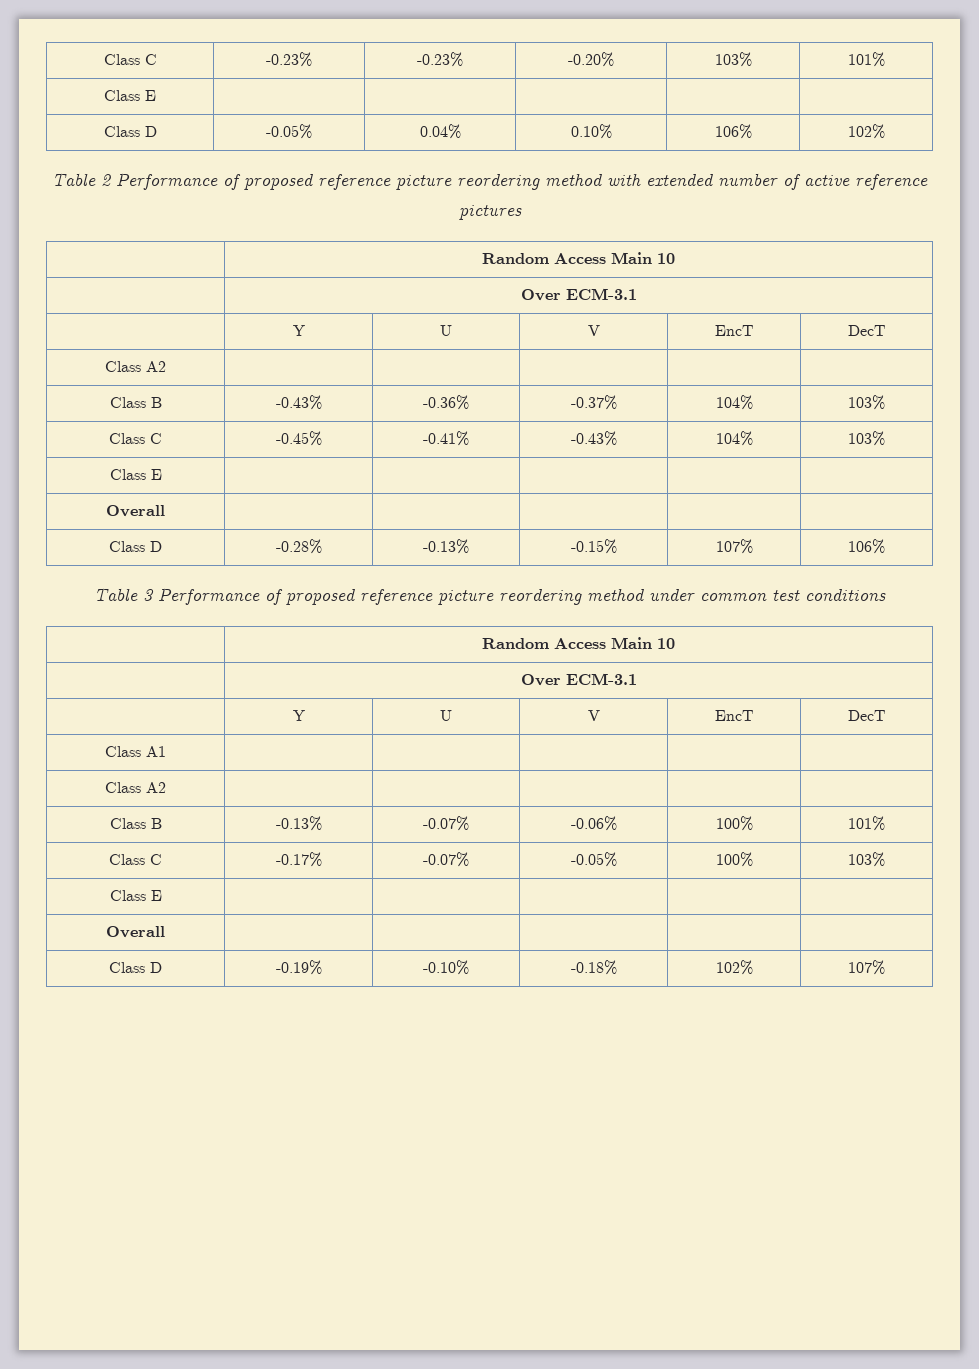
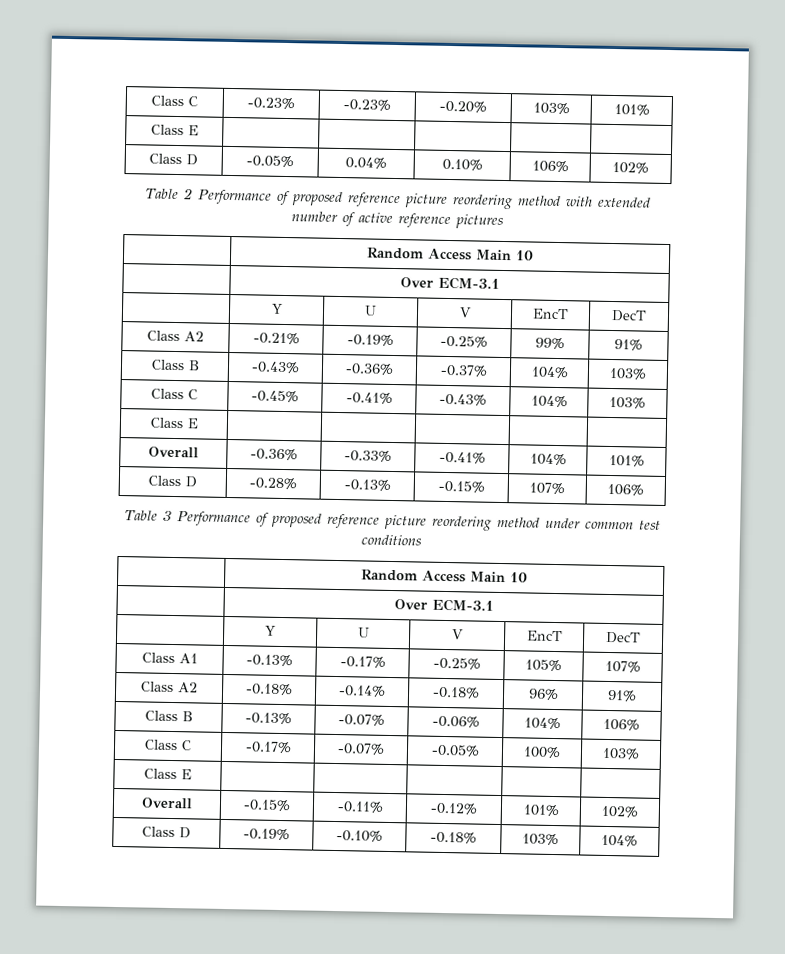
(166, 366) | | | | -> [252,332,300,345] [346,334,394,346] [440,335,488,348] [535,337,565,350] [614,339,643,351] -0.21% | -0.19% | -0.25% | 99% | 91%
(165, 511) | | | | -> [250,448,298,461] [344,450,392,462] [438,451,486,464] [529,453,567,466] [608,454,645,467] -0.36% | -0.33% | -0.41% | 104% | 101%
[105,782,166,793] | | | | // Class A2 | | | | | -> [246,654,293,667] [339,656,386,668] [432,657,481,670] [525,659,562,672] [604,660,641,673] [141,681,198,693] [245,683,293,696] [338,685,386,697] [432,686,480,699] [527,688,559,701] [607,689,637,702] -0.13% | -0.17% | -0.25% | 105% | 107% // Class A2 | -0.18% | -0.14% | -0.18% | 96% | 91%
[715,816,753,831] [848,816,885,831] 100% | 101% -> [524,717,561,730] [603,718,640,731] 104% | 106%
(165, 932) | | | | -> [243,799,291,812] [336,801,384,813] [430,802,478,815] [522,804,560,817] [601,805,639,818] -0.15% | -0.11% | -0.12% | 101% | 102%
[715,960,753,975] [848,960,885,975] 102% | 107% -> [522,833,559,846] [601,834,638,847] 103% | 104%

